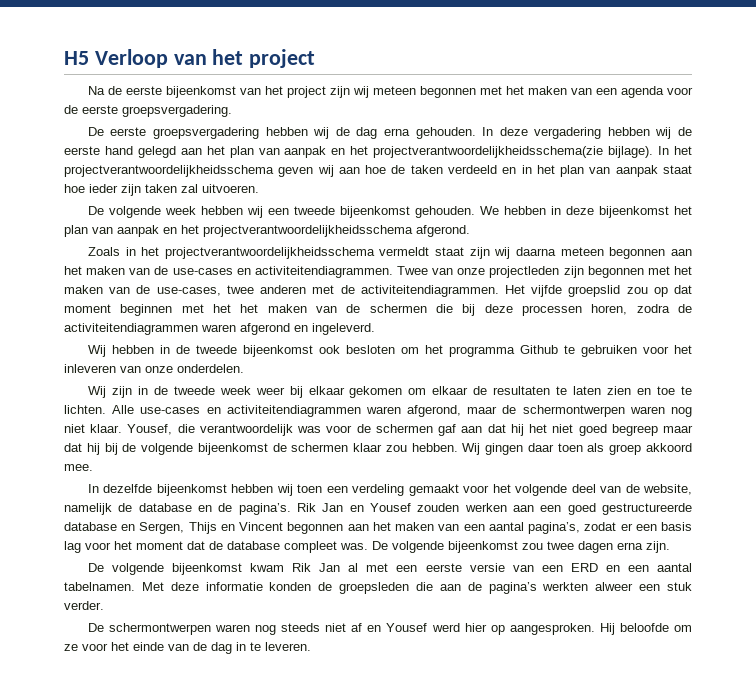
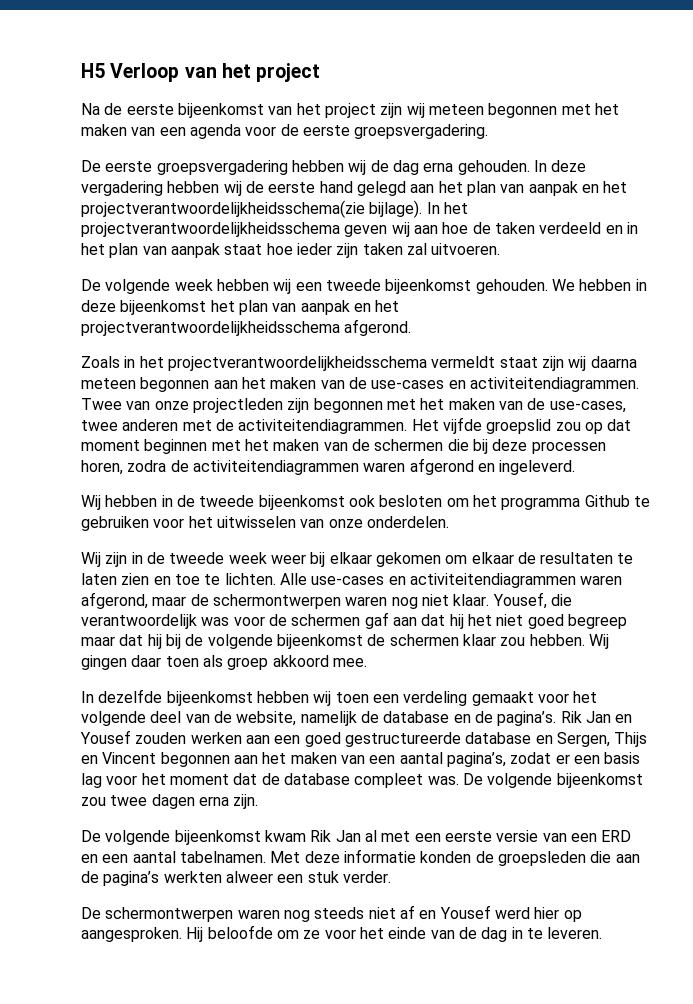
[240,304,259,313] het -> (269, 445) none
[64,364,116,373] inleveren -> [216,516,296,528] uitwisselen

